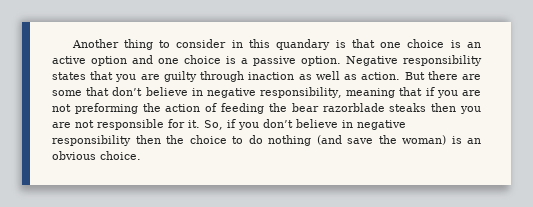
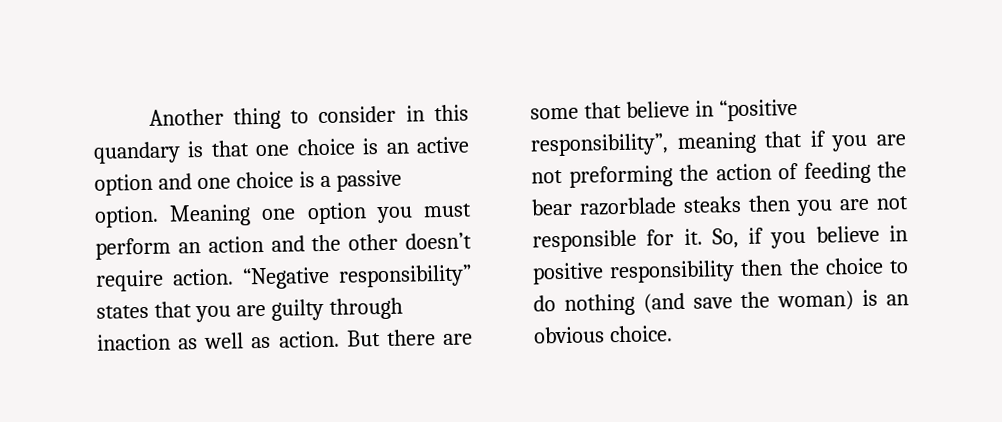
[346,55,482,66] Negative responsibility -> [169,202,472,227] [95,232,473,260] [95,264,472,292] Meaning one option you must perform an action and the other doesn’t require action. “Negative responsibility”
[112,87,343,98] don’t believe in negative responsibility, -> [625,99,798,122] [530,133,669,157] believe in “positive responsibility”,
[263,119,406,130] don’t believe in negative -> [815,225,908,243] [532,262,604,285] believe in positive

